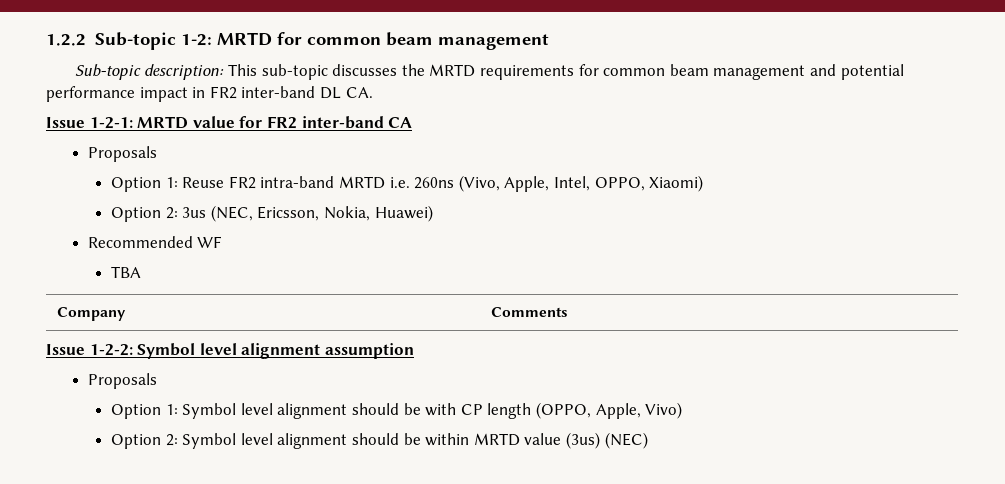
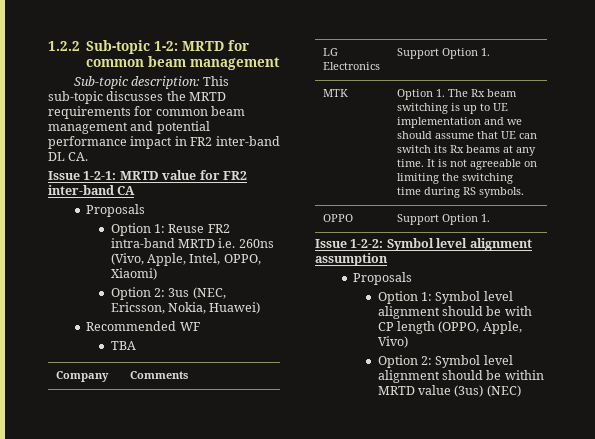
(569, 312) none -> [322,48,338,56] [322,62,380,70] [396,48,490,59] [322,89,348,97] [396,89,517,100] [396,103,508,114] [396,117,522,128] [396,131,537,139] [396,145,536,156] [396,159,537,170] [396,173,513,184] [396,187,524,198] [322,214,353,222] [396,214,490,225] // LG Electronics | Support Option 1. // MTK | Option 1. The Rx beam switching is up to UE implementation and we should assume that UE can switch its Rx beams at any time. It is not agreeable on limiting the switching time during RS symbols. // OPPO | Support Option 1.

